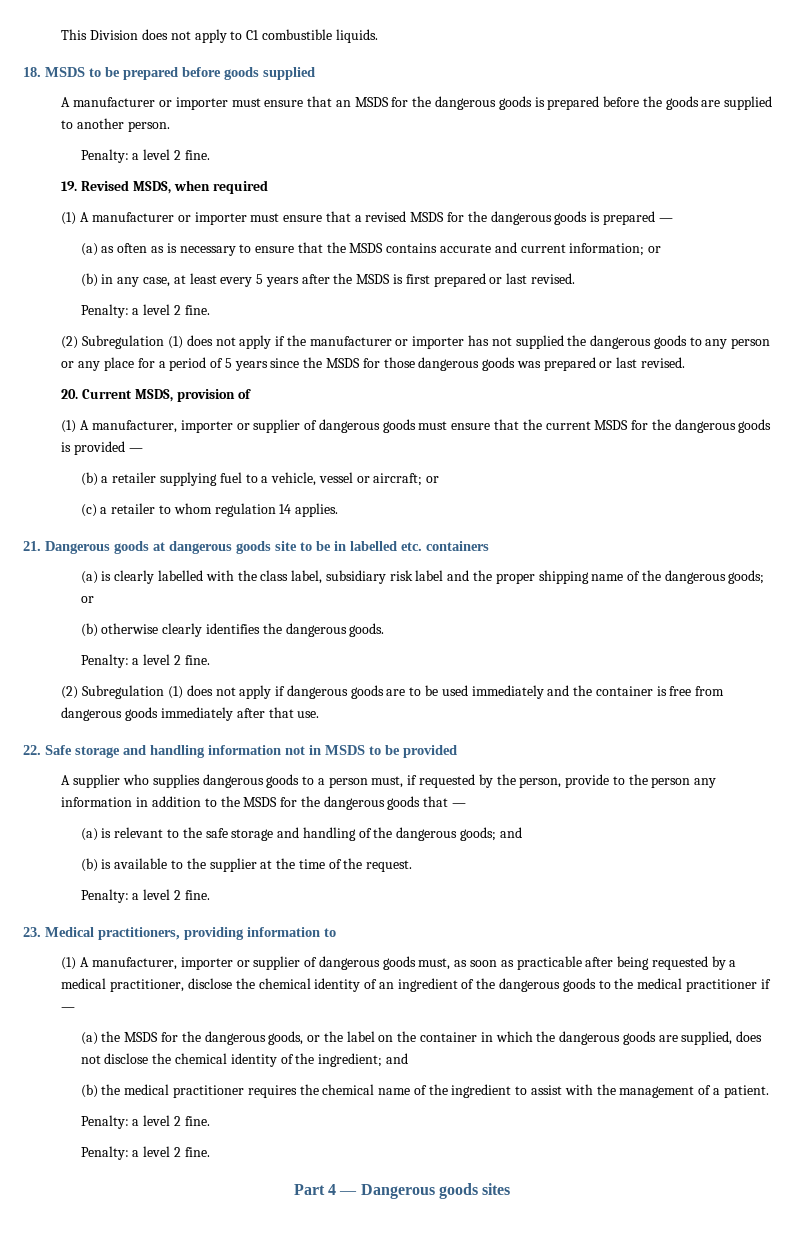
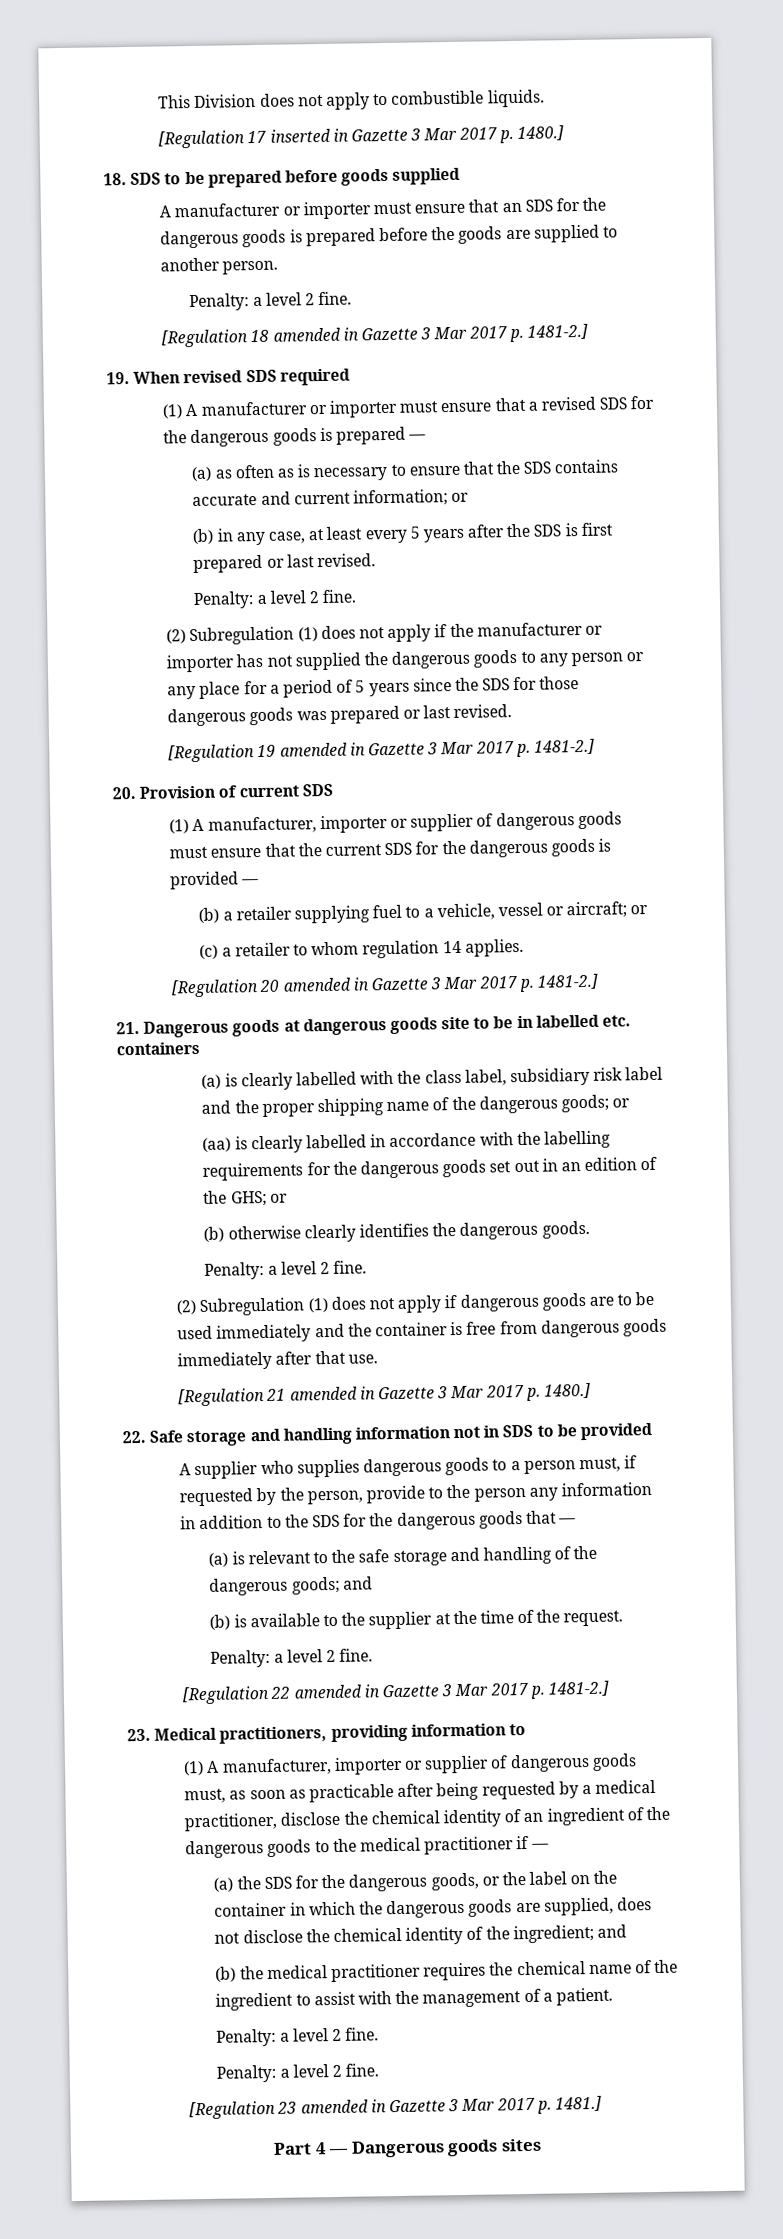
[246,30,260,40] C1 -> (389, 99) none
(378, 36) none -> [158,125,564,149] // [Regulation 17 inserted in Gazette 3 Mar 2017 p. 1480.]
[45,67,85,77] MSDS -> [130,172,162,185] SDS
[354,97,389,107] MSDS -> [524,199,553,212] SDS
[61,180,210,194] 19. Revised MSDS, when -> [161,323,588,348] [106,369,277,385] [Regulation 18 amended in Gazette 3 Mar 2017 p. 1481-2.] // 19. When revised SDS
[410,212,445,222] MSDS -> [599,397,628,410] SDS
[349,243,384,253] MSDS -> [523,461,552,474] SDS
[356,274,391,284] MSDS -> [533,524,562,537] SDS
[325,358,360,368] MSDS -> [482,678,511,691] SDS
[61,389,251,402] 20. Current MSDS, provision of -> [168,738,595,763] [112,783,333,800] [Regulation 19 amended in Gazette 3 Mar 2017 p. 1481-2.] // 20. Provision of current SDS
[594,420,629,430] MSDS -> [384,842,413,856] SDS
(339, 510) none -> [171,973,598,998] // [Regulation 20 amended in Gazette 3 Mar 2017 p. 1481-2.]
(94, 599) none -> [202,1130,611,1154] [202,1156,658,1181] [203,1190,288,1207] // (aa) is clearly labelled in accordance with the labelling requirements for the dangerous goods set out in an edition of the GHS; or
(320, 714) none -> [178,1382,591,1407] // [Regulation 21 amended in Gazette 3 Mar 2017 p. 1480.]
[325,745,365,755] MSDS -> [502,1424,534,1438] SDS
[243,797,278,807] MSDS -> [312,1514,341,1528] SDS
(210, 895) none -> [182,1680,609,1705] // [Regulation 22 amended in Gazette 3 Mar 2017 p. 1481-2.]
[124,1032,159,1042] MSDS -> [263,1876,292,1890] SDS
(210, 1152) none -> [189,2095,602,2120] // [Regulation 23 amended in Gazette 3 Mar 2017 p. 1481.]

